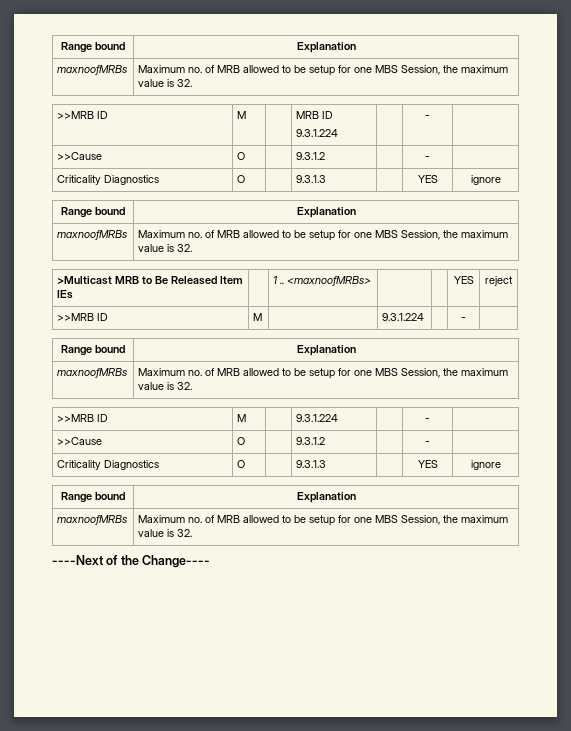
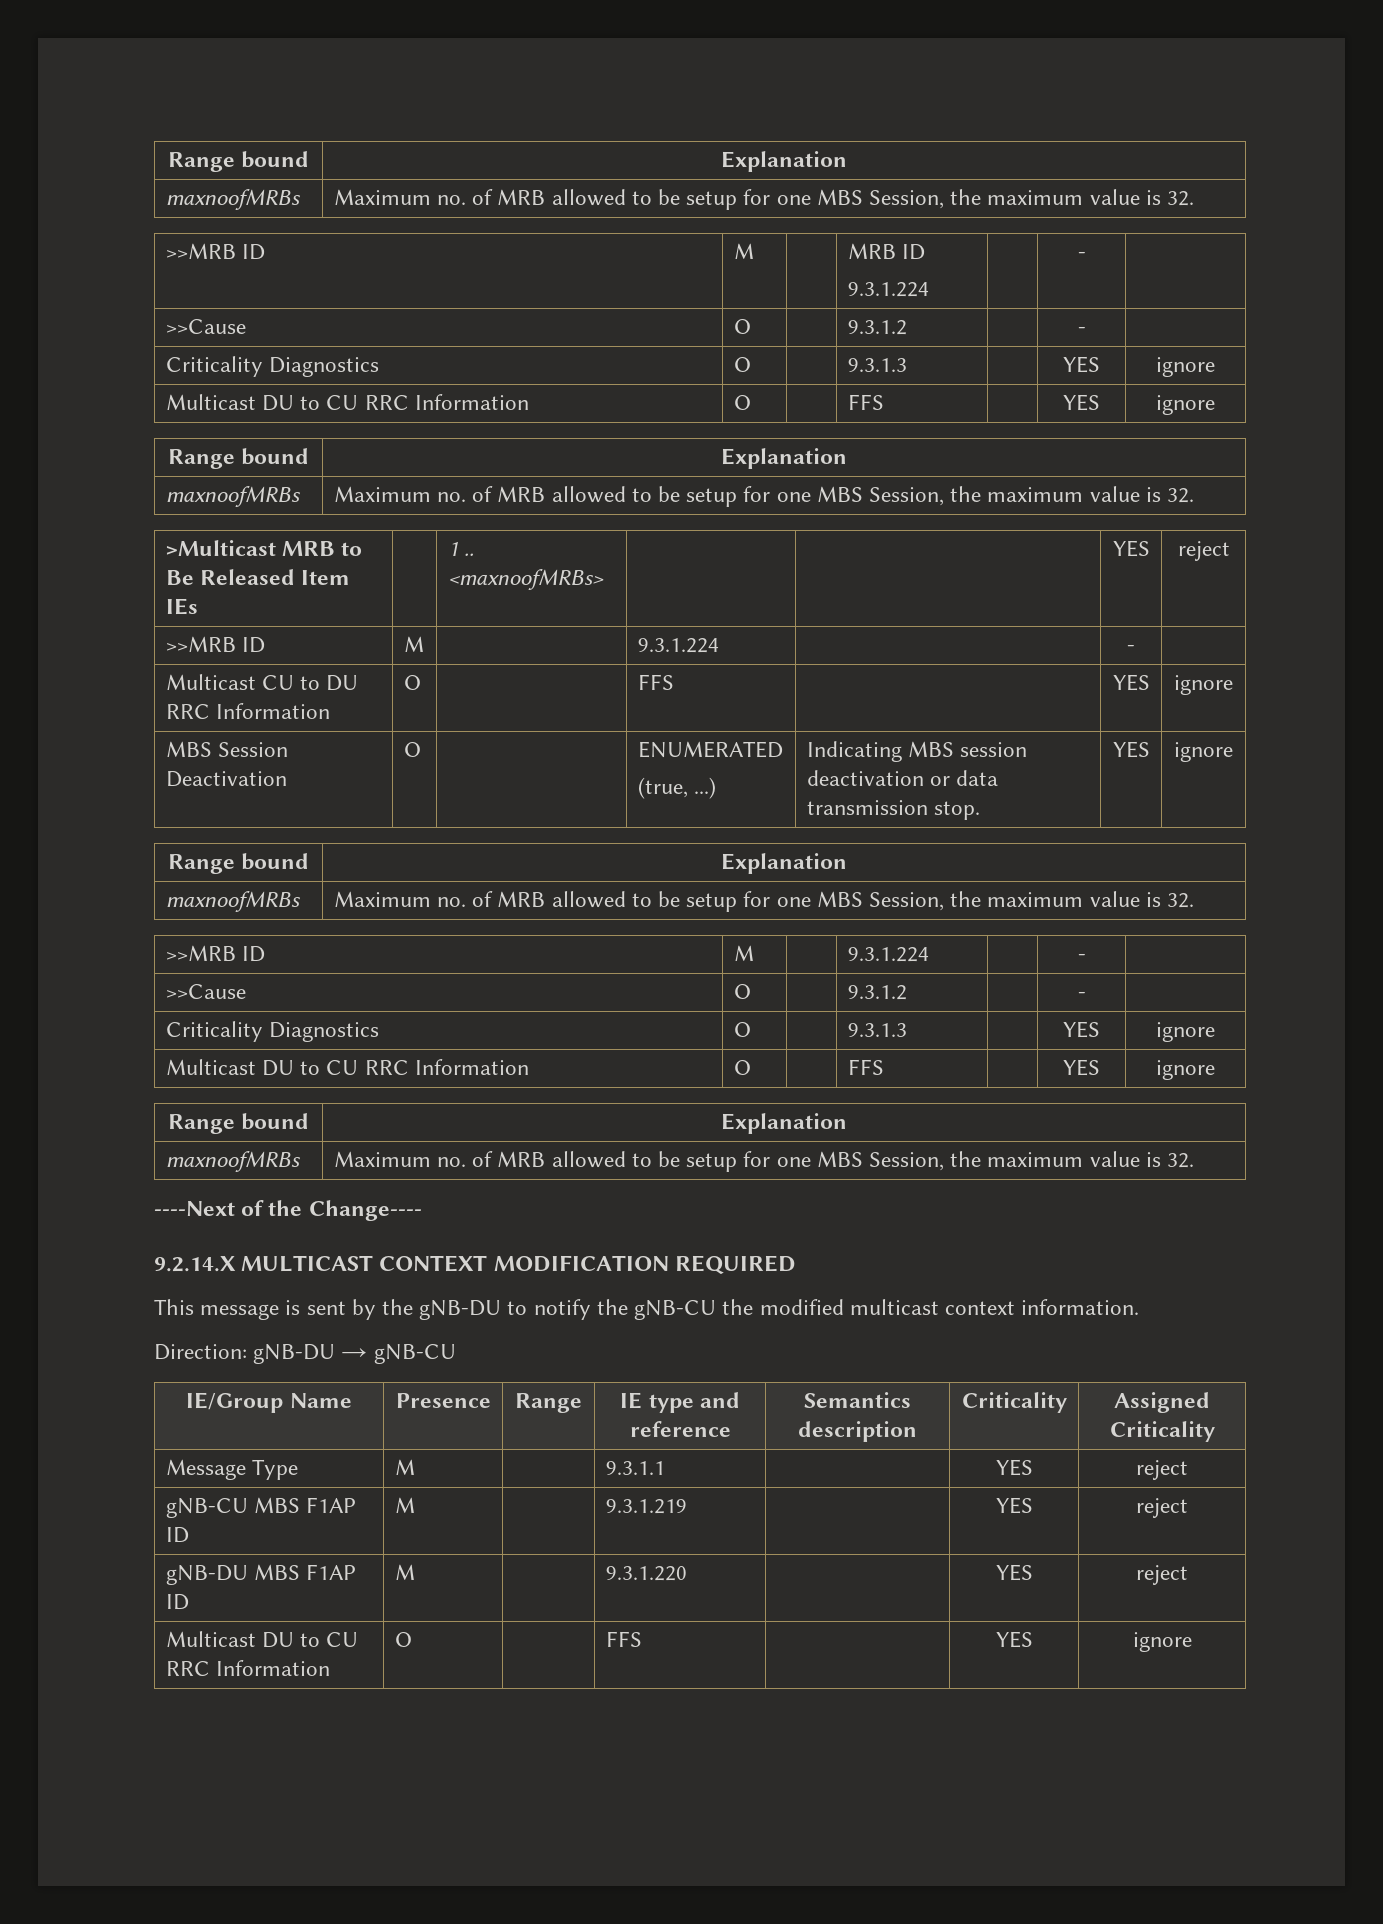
(501, 180) none -> [165,394,529,411] [733,395,751,410] [847,394,884,410] [1063,394,1100,411] [1156,395,1215,415] // Multicast DU to CU RRC Information | O | | FFS | | YES | ignore
(466, 319) none -> [165,674,359,691] [165,703,330,719] [403,675,421,690] [637,674,674,690] [1112,674,1150,691] [1174,675,1233,695] [165,741,288,757] [165,771,287,787] [403,742,421,757] [637,741,783,758] [637,777,716,799] [806,741,1028,762] [806,770,999,786] [806,800,980,820] [1112,741,1150,758] [1174,742,1233,762] // Multicast CU to DU RRC Information | O | | FFS | | YES | ignore // MBS Session Deactivation | O | | ENUMERATED // (true, ...) | Indicating MBS session deactivation or data transmission stop. | YES | ignore
(501, 465) none -> [165,1059,529,1076] [733,1060,751,1075] [847,1059,884,1075] [1063,1059,1100,1076] [1156,1060,1215,1080] // Multicast DU to CU RRC Information | O | | FFS | | YES | ignore
(211, 561) none -> [154,1255,796,1275] [154,1299,1140,1320] [154,1344,456,1364] [186,1392,352,1413] [395,1393,491,1408] [515,1393,582,1413] [620,1392,740,1413] [629,1421,731,1437] [804,1392,911,1408] [798,1421,917,1442] [961,1392,1067,1413] [1114,1392,1210,1413] [1109,1421,1215,1442] [165,1459,298,1480] [394,1459,415,1475] [605,1461,665,1475] [995,1459,1033,1476] [1136,1460,1188,1480] [165,1497,357,1518] [165,1527,189,1543] [394,1497,415,1513] [605,1499,687,1514] [995,1497,1033,1514] [1136,1498,1188,1518] [165,1564,357,1585] [165,1594,189,1610] [394,1564,415,1580] [605,1566,687,1581] [995,1564,1033,1581] [1136,1565,1188,1585] [165,1631,359,1648] [165,1660,330,1676] [394,1632,412,1647] [605,1631,642,1647] [995,1631,1033,1648] [1132,1632,1192,1652] // 9.2.14.X MULTICAST CONTEXT MODIFICATION REQUIRED // This message is sent by the gNB-DU to notify the gNB-CU the modified multicast context information. // Direction: gNB-DU → gNB-CU // IE/Group Name | Presence | Range | IE type and reference | Semantics description | Criticality | Assigned Criticality // Message Type | M | | 9.3.1.1 | | YES | reject // gNB-CU MBS F1AP ID | M | | 9.3.1.219 | | YES | reject // gNB-DU MBS F1AP ID | M | | 9.3.1.220 | | YES | reject // Multicast DU to CU RRC Information | O | | FFS | | YES | ignore

